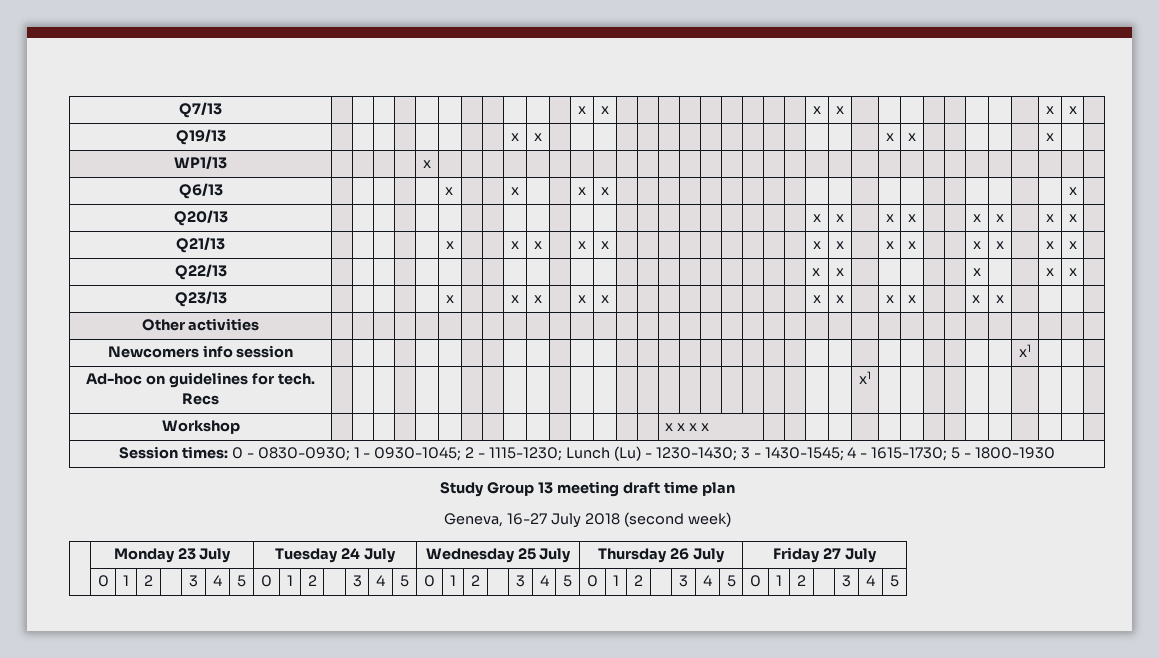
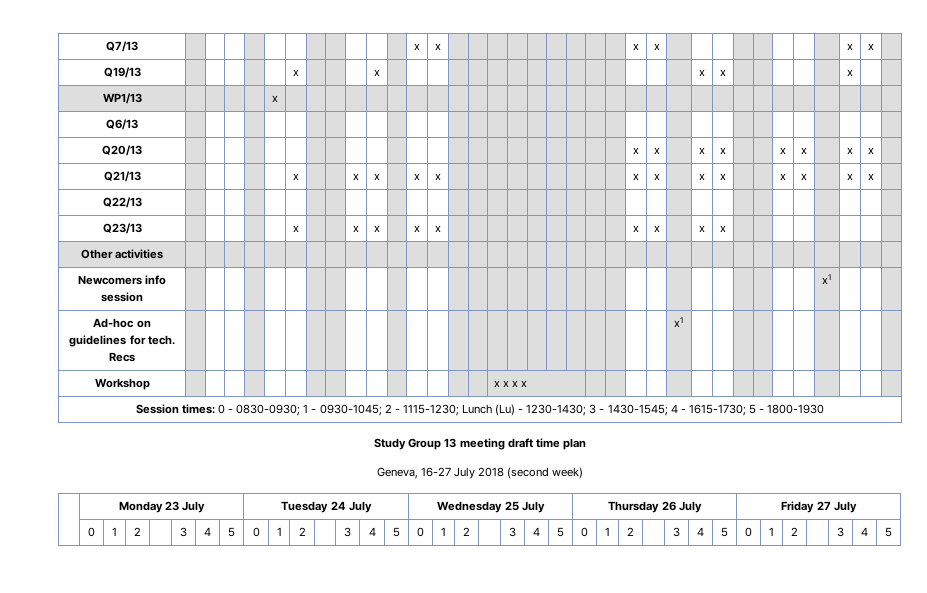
[511,133,519,141] | | | x -> [293,69,299,76] x | | |
[444,187,453,195] [511,187,519,195] [578,187,586,195] [601,187,609,195] [1068,187,1077,195] x | | | x | | | x | x | | | | | | | | | | | | | | | | | | | | | x -> (138, 124) | | | | | | | | | | | | | | | | | | | | | | | | | | | |
[811,268,820,276] [836,268,844,276] [973,268,981,276] [1046,268,1054,276] [1068,268,1077,276] x | x | | | | | | x | | | x | x -> (142, 202) | | | | | | | | | | |
[971,295,980,303] [996,295,1004,303] x | x -> (726, 228) |

